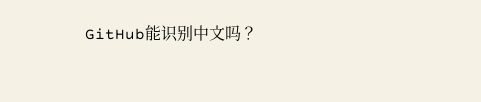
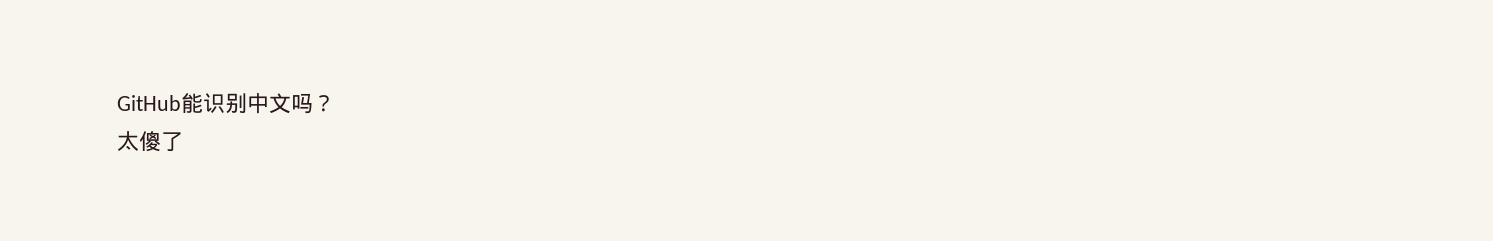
(257, 33) none -> [117,131,183,152] // 太傻了

